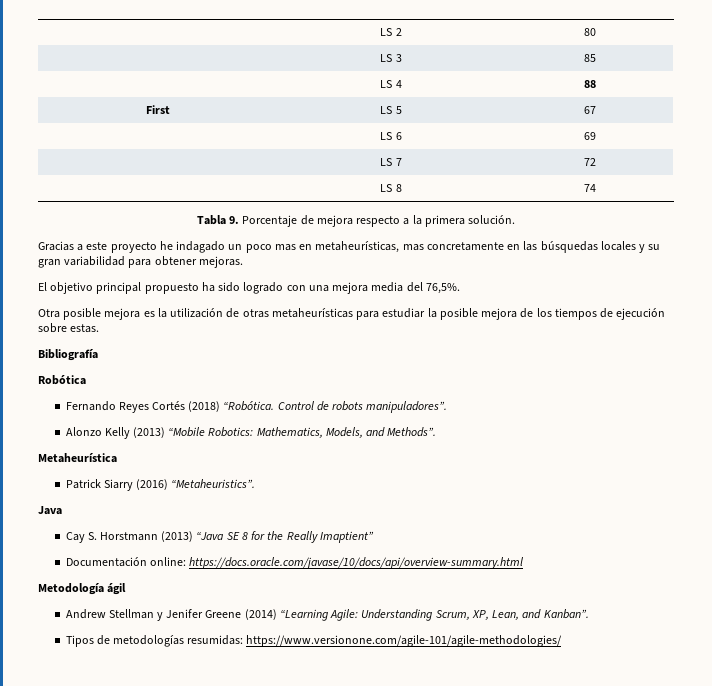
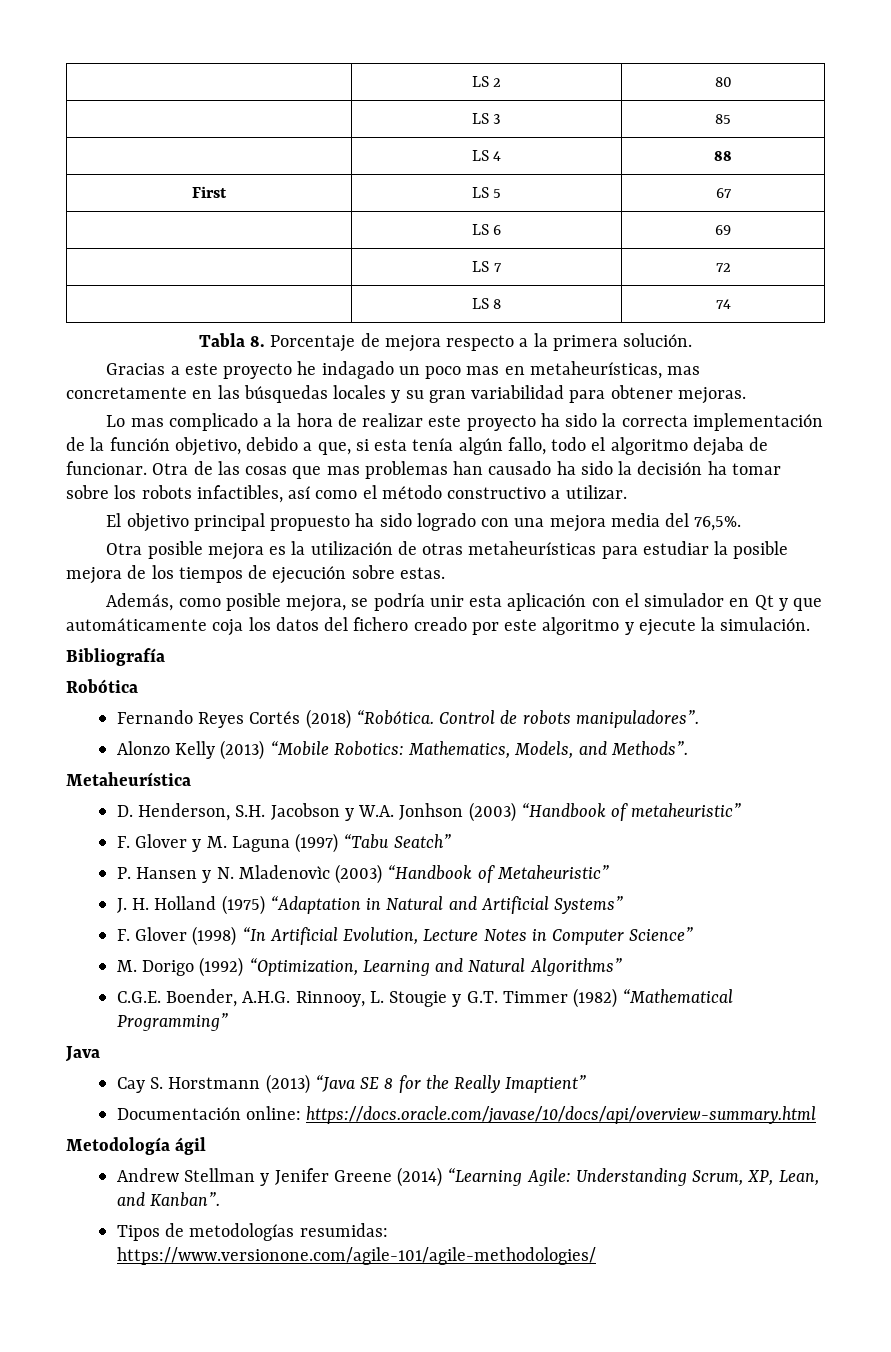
[229,216,240,224] 9. -> [250,336,266,347] 8.
(243, 262) none -> [106,413,823,431] [66,437,769,456] [66,461,781,479] [66,485,627,503] // Lo mas complicado a la hora de realizar este proyecto ha sido la correcta implementación de la función objetivo, debido a que, si esta tenía algún fallo, todo el algoritmo dejaba de funcionar. Otra de las cosas que mas problemas han causado ha sido la decisión ha tomar sobre los robots infactibles, así como el método constructivo a utilizar.
(100, 328) none -> [106,593,823,612] [66,617,811,636] // Además, como posible mejora, se podría unir esta aplicación con el simulador en Qt y que automáticamente coja los datos del fichero creado por este algoritmo y ejecute la simulación.
[65,479,256,491] Patrick Siarry (2016) “Metaheuristics”. -> [116,802,742,822] [116,833,451,853] [116,864,609,884] [116,895,624,915] [116,926,694,946] [116,957,622,977] [116,988,734,1008] [116,1013,228,1031] D. Henderson, S.H. Jacobson y W.A. Jonhson (2003) “Handbook of metaheuristic” // F. Glover y M. Laguna (1997) “Tabu Seatch” // P. Hansen y N. Mladenovìc (2003) “Handbook of Metaheuristic” // J. H. Holland (1975) “Adaptation in Natural and Artificial Systems” // F. Glover (1998) “In Artificial Evolution, Lecture Notes in Computer Science” // M. Dorigo (1992) “Optimization, Learning and Natural Algorithms” // C.G.E. Boender, A.H.G. Rinnooy, L. Stougie y G.T. Timmer (1982) “Mathematical Programming”

